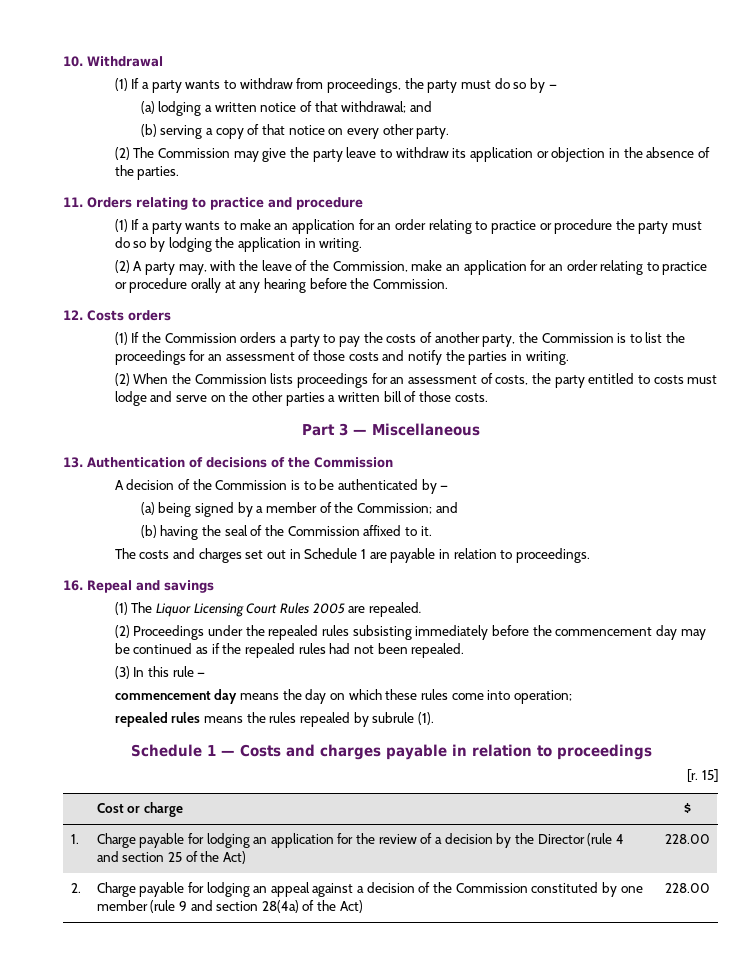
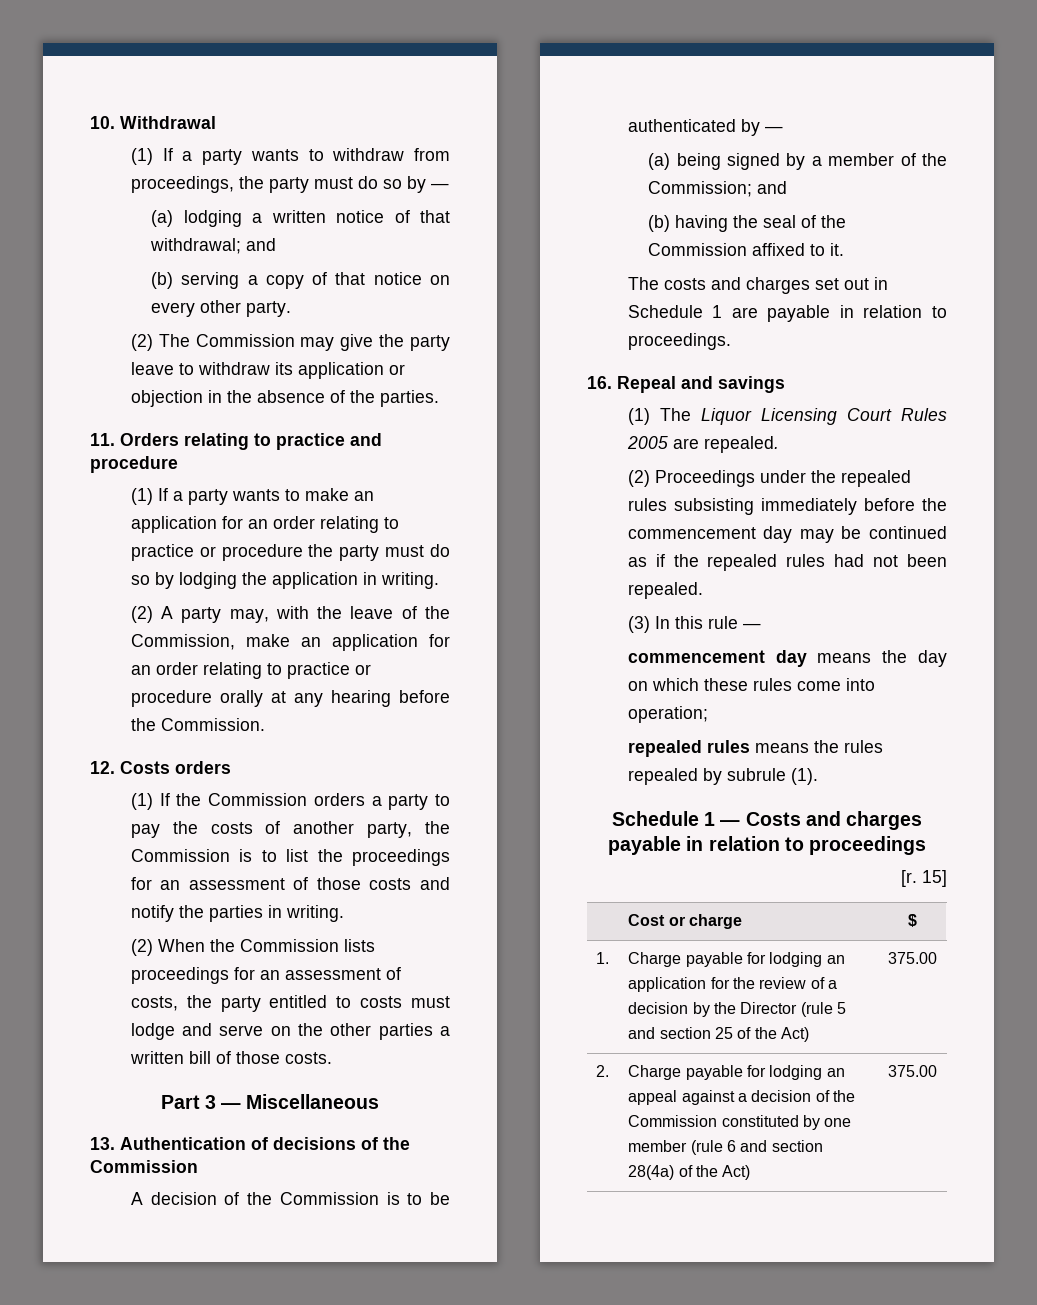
[615,834,624,844] 4 -> [837,1002,847,1014] 5
[664,834,710,844] 228.00 -> [887,952,937,964] 375.00
[178,901,187,911] 9 -> [727,1140,737,1152] 6
[664,883,710,893] 228.00 -> [887,1065,937,1077] 375.00

